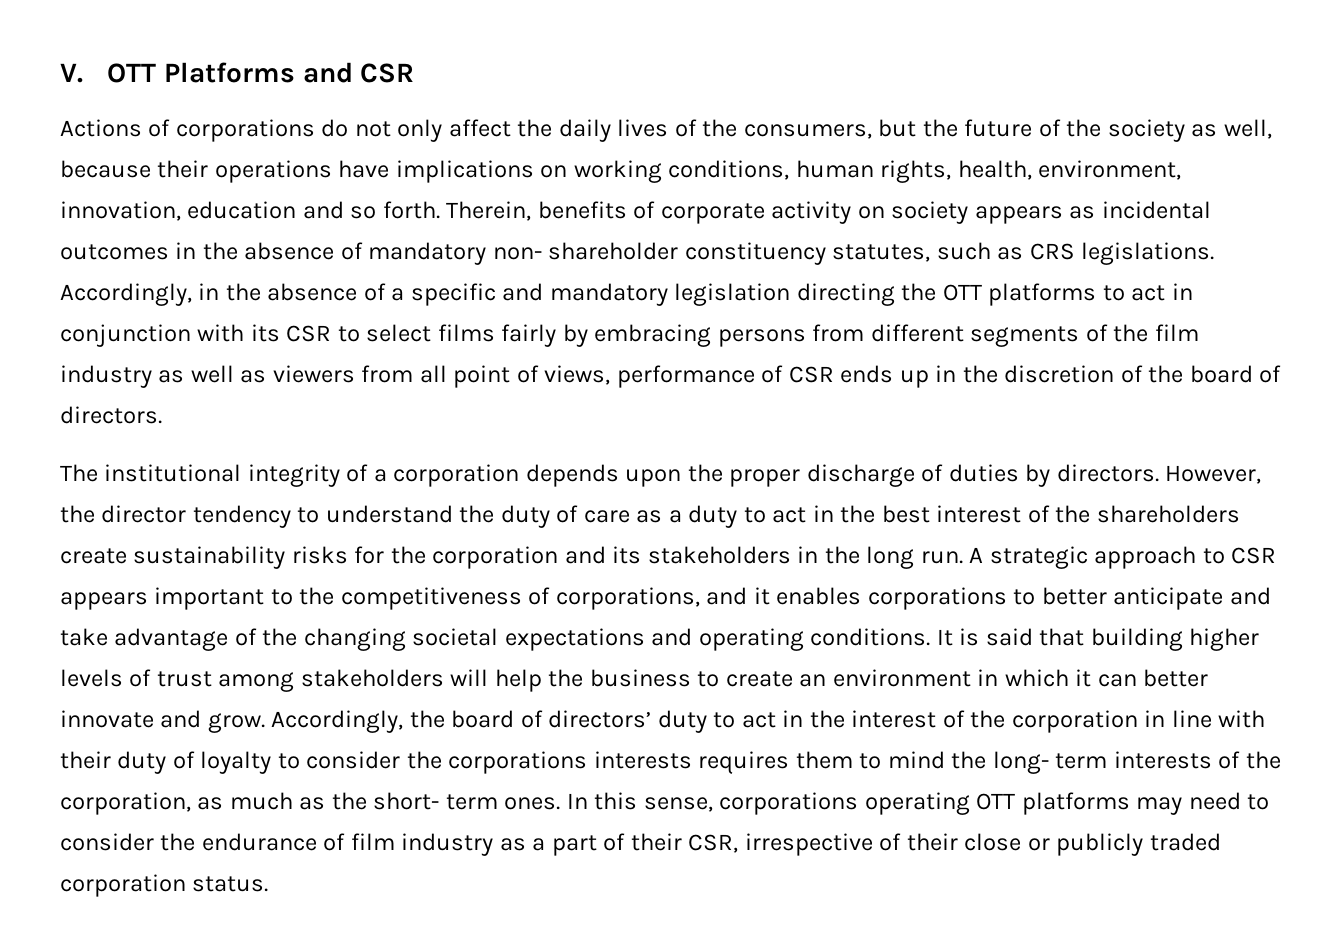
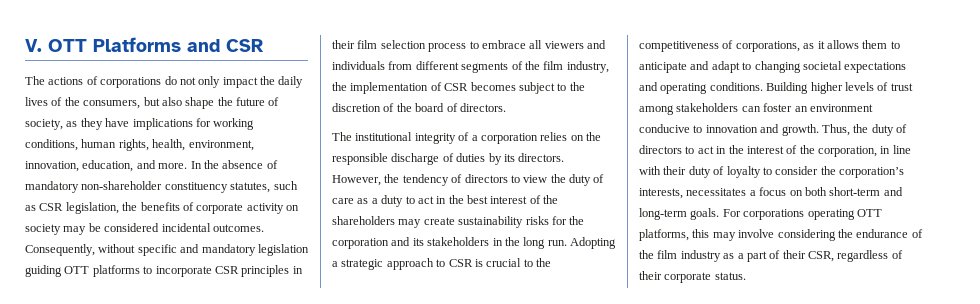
[60,119,142,137] Actions -> [25,76,84,85] The actions
[448,119,511,137] affect -> [222,77,258,88] impact
(917, 128) none -> [161,97,215,109] also shape
[1066,119,1272,142] [60,160,332,183] the society as well, because their operations -> [25,118,103,130] society, as they
[540,165,568,178] on -> [195,118,211,127] for
[187,201,532,221] education and so forth. Therein, -> [82,160,278,172] [25,181,298,193] [25,202,138,214] education, and more. In the absence of mandatory non-shareholder constituency statutes, such as CSR legislation, the
[974,201,1211,224] [60,242,1215,265] [60,283,405,306] appears as incidental outcomes in the absence of mandatory non- shareholder constituency statutes, such as CRS legislations. Accordingly, in the absence of a -> [63,223,264,235] [25,244,136,256] may be considered incidental outcomes. Consequently, without
[796,283,937,306] directing the -> [25,265,62,277] guiding
[1131,283,1193,301] [60,324,806,347] act in conjunction with its CSR to select films fairly by embracing persons -> [155,265,303,277] [332,40,606,52] [332,61,385,70] incorporate CSR principles in their film selection process to embrace all viewers and individuals
[60,365,957,388] industry as well as viewers from all point of views, performance of CSR ends up in -> [566,61,609,73] [332,82,567,94] industry, the implementation of CSR becomes subject to
[525,464,801,487] depends upon the proper -> [540,132,601,141] [332,153,388,165] relies on the responsible
(1051, 475) none -> [503,154,515,162] its
[101,505,453,528] director tendency to understand -> [402,174,548,186] tendency of directors to view
(1240, 514) none -> [398,219,422,228] may
[969,547,984,563] A -> [570,237,616,249] [332,261,338,267] Adopting a
[60,587,265,610] appears important -> [474,258,522,267] is crucial
[706,587,1271,610] [60,628,298,651] and it enables corporations to better anticipate and take advantage of the -> [803,40,900,49] [639,61,752,73] as it allows them to anticipate and adapt to
[936,628,1183,651] It is said that building -> [766,82,809,94] Building
[450,669,1209,692] [60,710,707,733] will help the business to create an environment in which it can better innovate and grow. Accordingly, the board of directors’ duty -> [741,103,873,112] [639,124,907,136] [639,145,682,154] can foster an environment conducive to innovation and growth. Thus, the duty of directors
[1011,710,1138,733] corporation -> [818,146,877,157] corporation,
[448,751,1281,774] [60,792,1270,815] [60,833,154,851] corporations interests requires them to mind the long- term interests of the corporation, as much as the short- term ones. In this sense, corporations operating OTT platforms may need to consider -> [839,167,904,178] [639,187,903,199] [639,208,882,220] [639,229,836,241] corporation’s interests, necessitates a focus on both short-term and long-term goals. For corporations operating OTT platforms, this may involve considering
(346, 842) none -> [639,250,654,259] the
[744,833,1221,856] [60,874,186,897] irrespective of their close or publicly traded corporation -> [837,250,903,262] [639,271,712,283] regardless of their corporate

